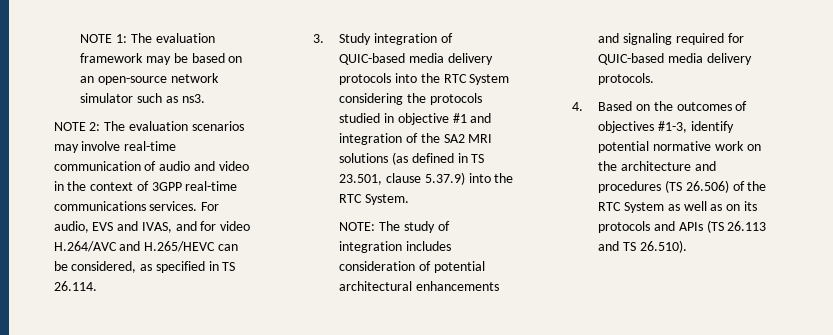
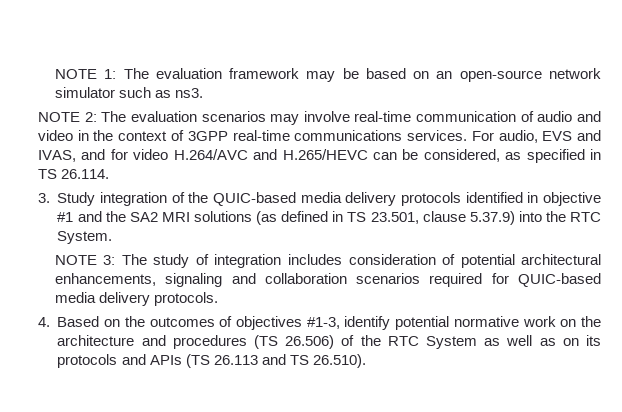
(453, 38) none -> [188,192,209,203] the
[394,73,510,85] [339,93,482,105] [339,113,381,123] into the RTC System considering the protocols studied -> [465,192,523,203] identified
[339,133,418,145] integration of -> (102, 216) none
[339,222,376,231] NOTE: -> [54,255,116,265] NOTE 3:
[415,281,499,291] [598,33,672,45] enhancements and signaling -> [54,273,421,287] enhancements, signaling and collaboration scenarios

